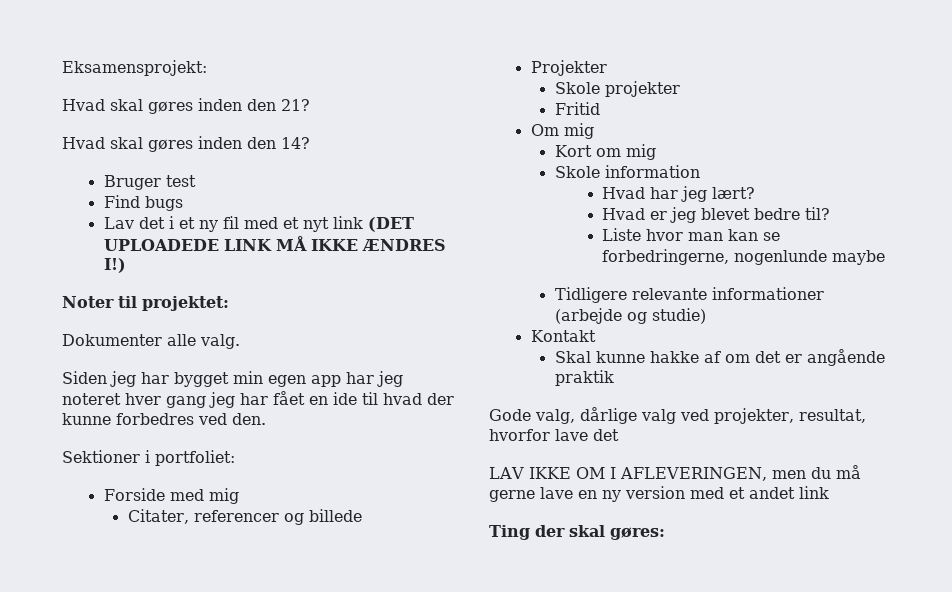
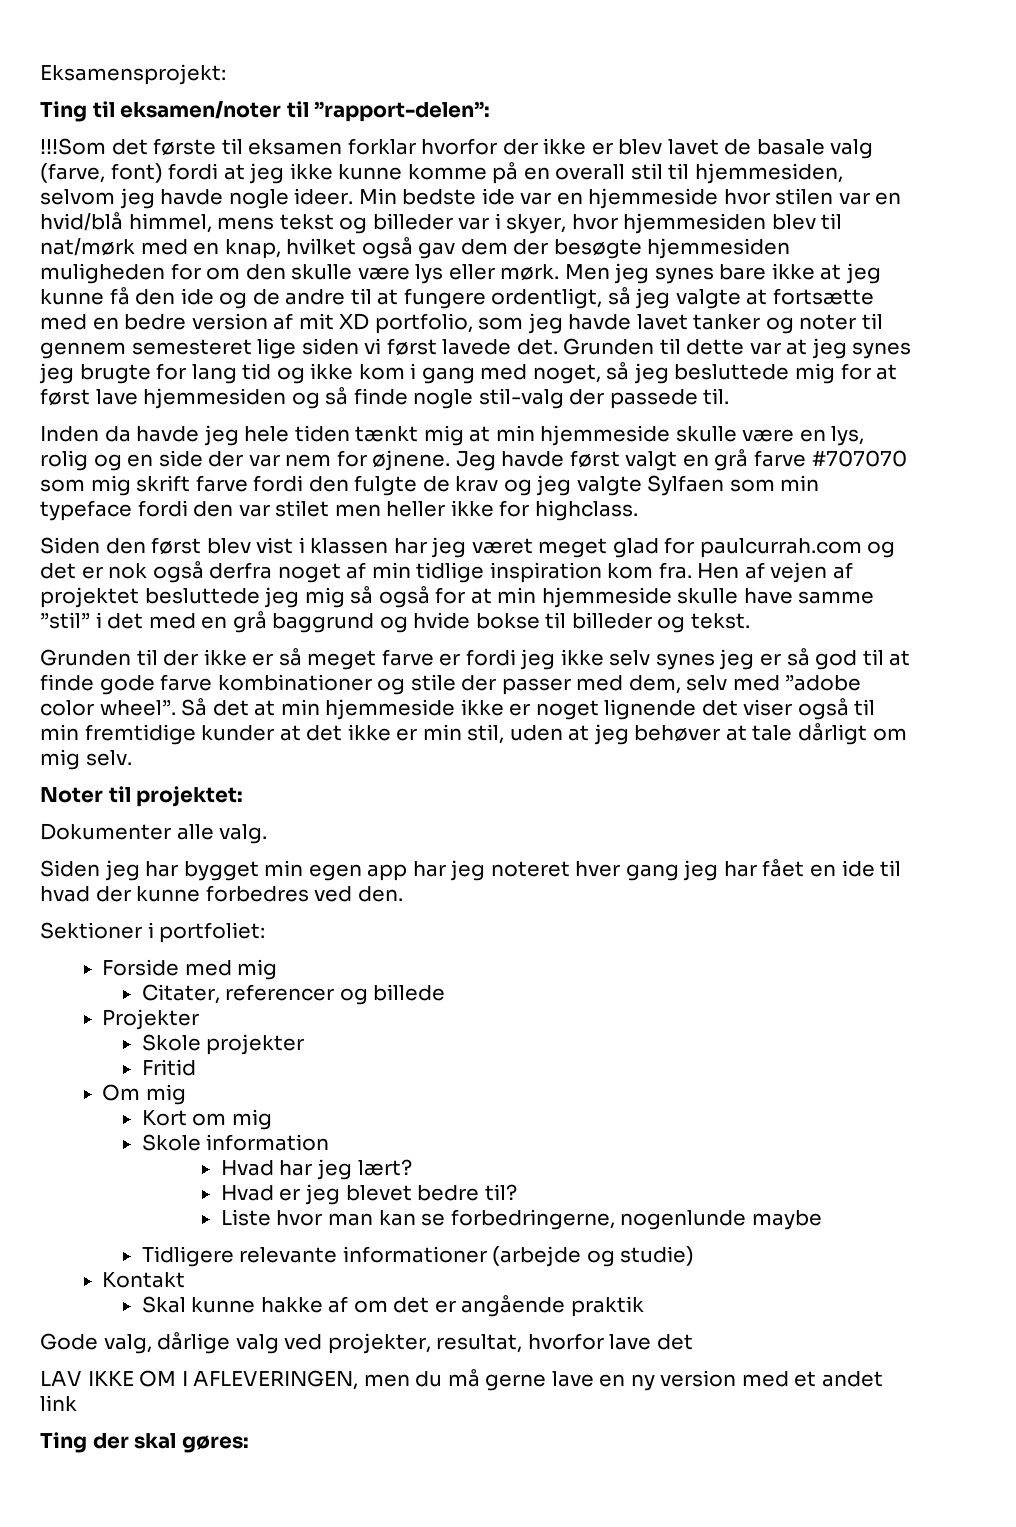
[62,98,310,114] [62,136,310,152] [103,175,196,190] [103,195,183,211] [103,216,414,232] [103,236,446,251] [103,258,126,273] Hvad skal gøres inden den 21? // Hvad skal gøres inden den 14? // Bruger test // Find bugs // Lav det i et ny fil med et nyt link (DET UPLOADEDE LINK MÅ IKKE ÆNDRES I!) -> [40,101,491,122] [40,138,874,159] [40,162,843,184] [40,188,902,209] [40,212,843,234] [40,237,791,259] [40,263,882,284] [40,287,875,309] [40,313,884,334] [40,338,912,359] [39,362,898,384] [40,387,730,409] [40,425,865,446] [40,449,907,471] [40,475,820,496] [40,500,638,521] [40,537,896,558] [40,561,854,583] [40,586,875,608] [40,611,750,633] [40,648,911,670] [40,674,862,695] [40,698,876,720] [40,723,907,745] [40,749,132,770] Ting til eksamen/noter til ”rapport-delen”: // !!!Som det første til eksamen forklar hvorfor der ikke er blev lavet de basale valg (farve, font) fordi at jeg ikke kunne komme på en overall stil til hjemmesiden, selvom jeg havde nogle ideer. Min bedste ide var en hjemmeside hvor stilen var en hvid/blå himmel, mens tekst og billeder var i skyer, hvor hjemmesiden blev til nat/mørk med en knap, hvilket også gav dem der besøgte hjemmesiden muligheden for om den skulle være lys eller mørk. Men jeg synes bare ikke at jeg kunne få den ide og de andre til at fungere ordentligt, så jeg valgte at fortsætte med en bedre version af mit XD portfolio, som jeg havde lavet tanker og noter til gennem semesteret lige siden vi først lavede det. Grunden til dette var at jeg synes jeg brugte for lang tid og ikke kom i gang med noget, så jeg besluttede mig for at først lave hjemmesiden og så finde nogle stil-valg der passede til. // Inden da havde jeg hele tiden tænkt mig at min hjemmeside skulle være en lys, rolig og en side der var nem for øjnene. Jeg havde først valgt en grå farve #707070 som mig skrift farve fordi den fulgte de krav og jeg valgte Sylfaen som min typeface fordi den var stilet men heller ikke for highclass. // Siden den først blev vist i klassen har jeg været meget glad for paulcurrah.com og det er nok også derfra noget af min tidlige inspiration kom fra. Hen af vejen af projektet besluttede jeg mig så også for at min hjemmeside skulle have samme ”stil” i det med en grå baggrund og hvide bokse til billeder og tekst. // Grunden til der ikke er så meget farve er fordi jeg ikke selv synes jeg er så god til at finde gode farve kombinationer og stile der passer med dem, selv med ”adobe color wheel”. Så det at min hjemmeside ikke er noget lignende det viser også til min fremtidige kunder at det ikke er min stil, uden at jeg behøver at tale dårligt om mig selv.

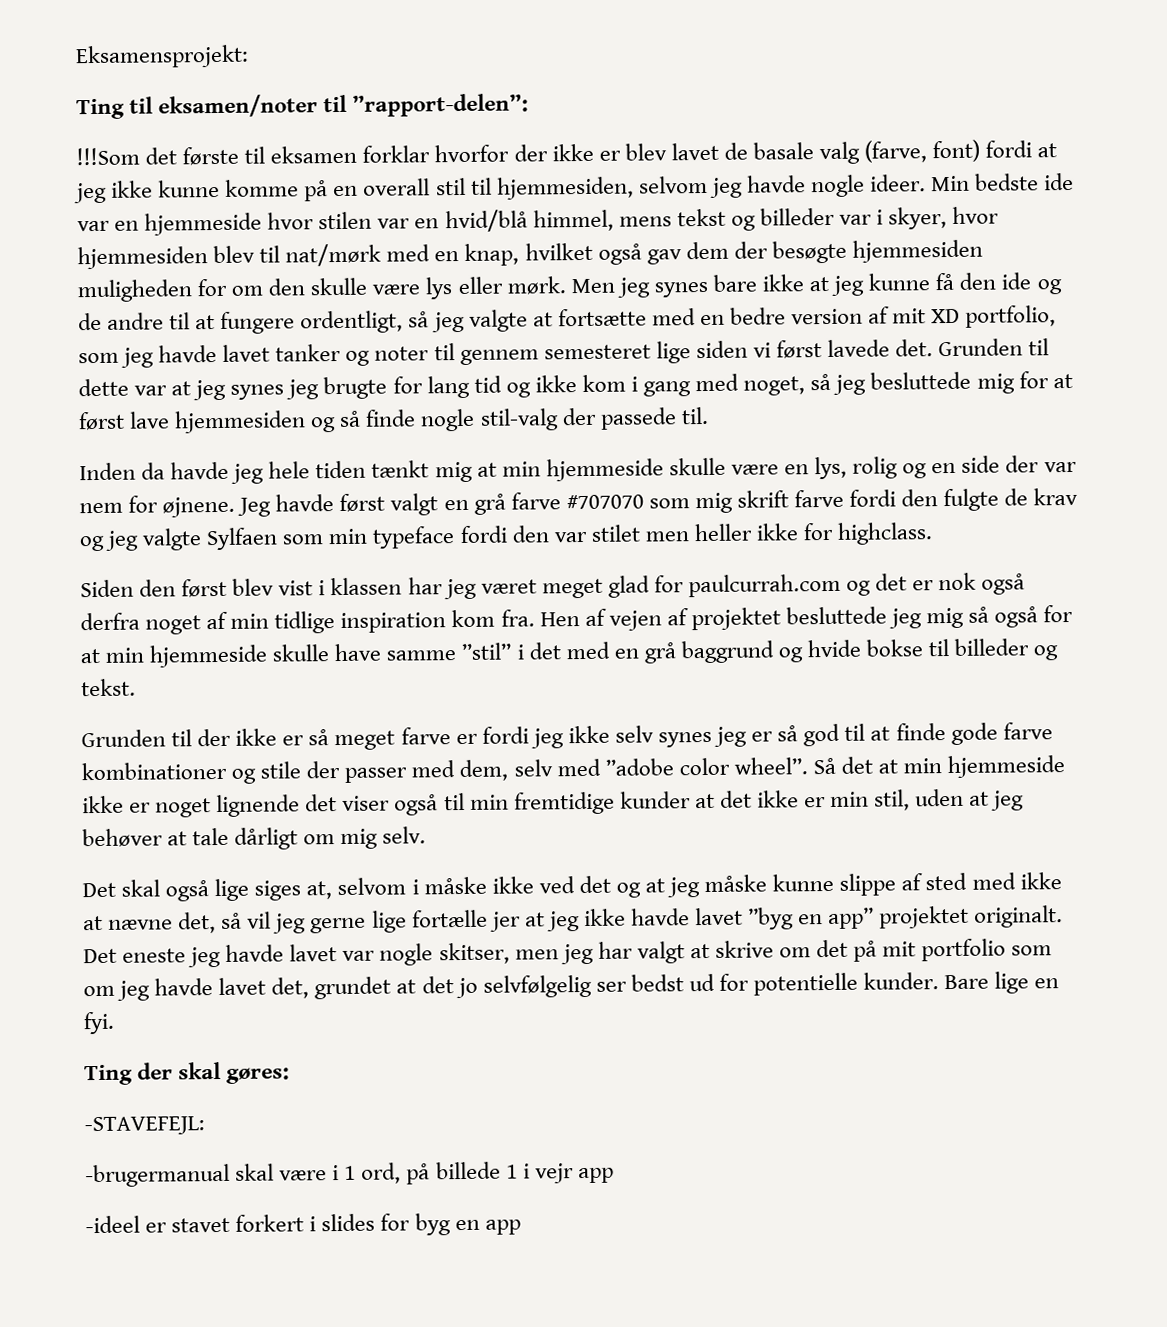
[40,786,244,807] [40,823,268,844] [40,859,902,881] [40,885,403,902] [40,922,266,943] [102,959,278,980] [141,984,446,1005] [102,1009,200,1030] [141,1034,305,1055] [141,1059,196,1076] [102,1084,186,1105] [141,1109,272,1130] [141,1134,330,1151] [220,1159,412,1180] [220,1184,517,1205] [220,1209,822,1230] [141,1246,695,1267] [102,1272,186,1288] [141,1295,645,1317] [40,1332,693,1354] [40,1369,884,1391] [40,1395,77,1411] [40,1432,249,1453] Noter til projektet: // Dokumenter alle valg. // Siden jeg har bygget min egen app har jeg noteret hver gang jeg har fået en ide til hvad der kunne forbedres ved den. // Sektioner i portfoliet: // Forside med mig // Citater, referencer og billede // Projekter // Skole projekter // Fritid // Om mig // Kort om mig // Skole information // Hvad har jeg lært? // Hvad er jeg blevet bedre til? // Liste hvor man kan se forbedringerne, nogenlunde maybe // Tidligere relevante informationer (arbejde og studie) // Kontakt // Skal kunne hakke af om det er angående praktik // Gode valg, dårlige valg ved projekter, resultat, hvorfor lave det // LAV IKKE OM I AFLEVERINGEN, men du må gerne lave en ny version med et andet link // Ting der skal gøres: -> [82,872,1062,902] [83,905,1064,934] [83,938,1053,968] [83,971,1060,1001] [83,1011,115,1035] [84,1061,291,1086] [84,1116,205,1136] [85,1161,614,1188] [85,1213,521,1236] Det skal også lige siges at, selvom i måske ikke ved det og at jeg måske kunne slippe af sted med ikke at nævne det, så vil jeg gerne lige fortælle jer at jeg ikke havde lavet ”byg en app” projektet originalt. Det eneste jeg havde lavet var nogle skitser, men jeg har valgt at skrive om det på mit portfolio som om jeg havde lavet det, grundet at det jo selvfølgelig ser bedst ud for potentielle kunder. Bare lige en fyi. // Ting der skal gøres: // -STAVEFEJL: // -brugermanual skal være i 1 ord, på billede 1 i vejr app // -ideel er stavet forkert i slides for byg en app

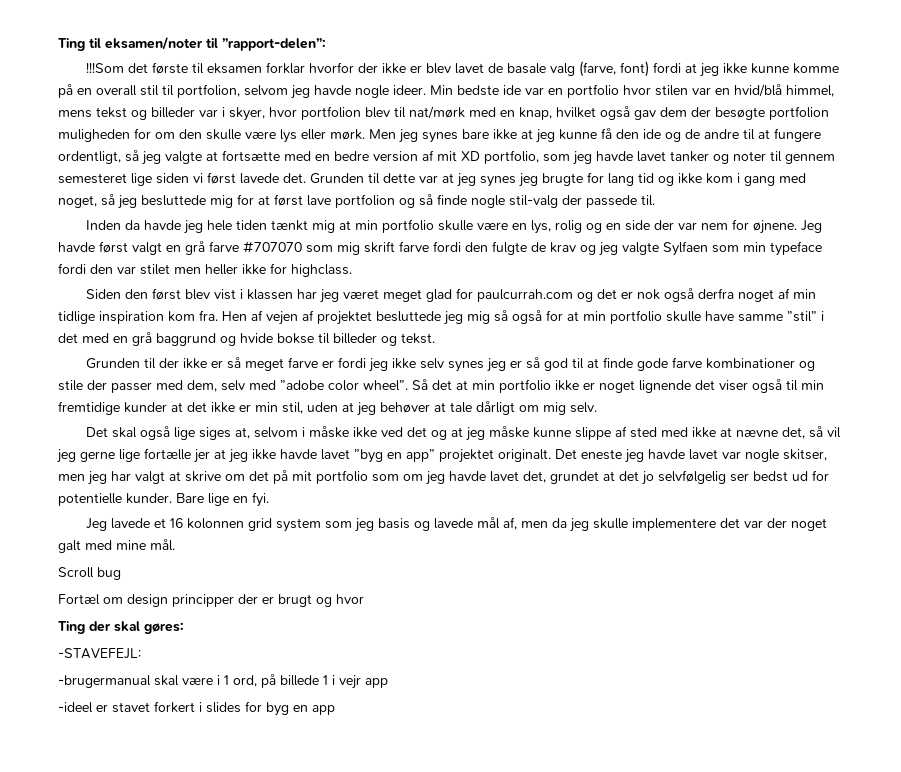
[75,44,249,69] Eksamensprojekt: // -> (58, 44) none
[496,176,634,200] hjemmesiden, -> [177,84,240,98] portfolion,
[144,212,263,236] hjemmeside -> [567,84,619,98] portfolio
[77,246,208,270] hjemmesiden -> [301,106,361,120] portfolion
[851,239,983,263] hjemmesiden -> [769,106,829,120] portfolion
[174,410,307,434] hjemmesiden -> [335,194,395,208] portfolion
[545,458,664,482] hjemmeside -> [381,219,434,233] portfolio
[149,644,269,668] hjemmeside -> [610,310,662,324] portfolio
[947,755,1066,779] hjemmeside -> [499,379,551,393] portfolio
(115, 1023) none -> [85,517,827,532] [58,539,175,553] [58,567,121,580] [58,594,364,607] // Jeg lavede et 16 kolonnen grid system som jeg basis og lavede mål af, men da jeg skulle implementere det var der noget galt med mine mål. // Scroll bug // Fortæl om design principper der er brugt og hvor

